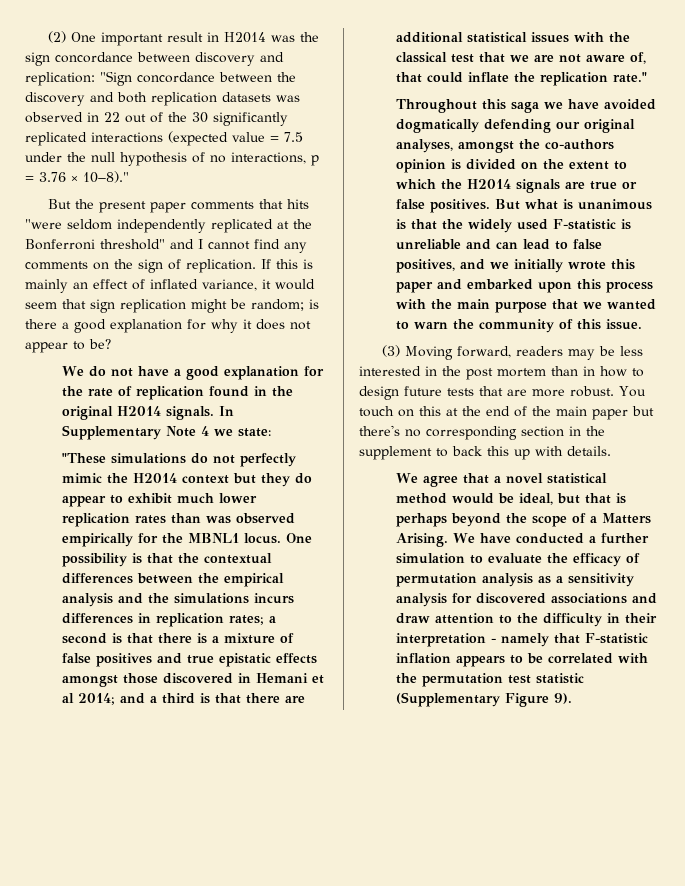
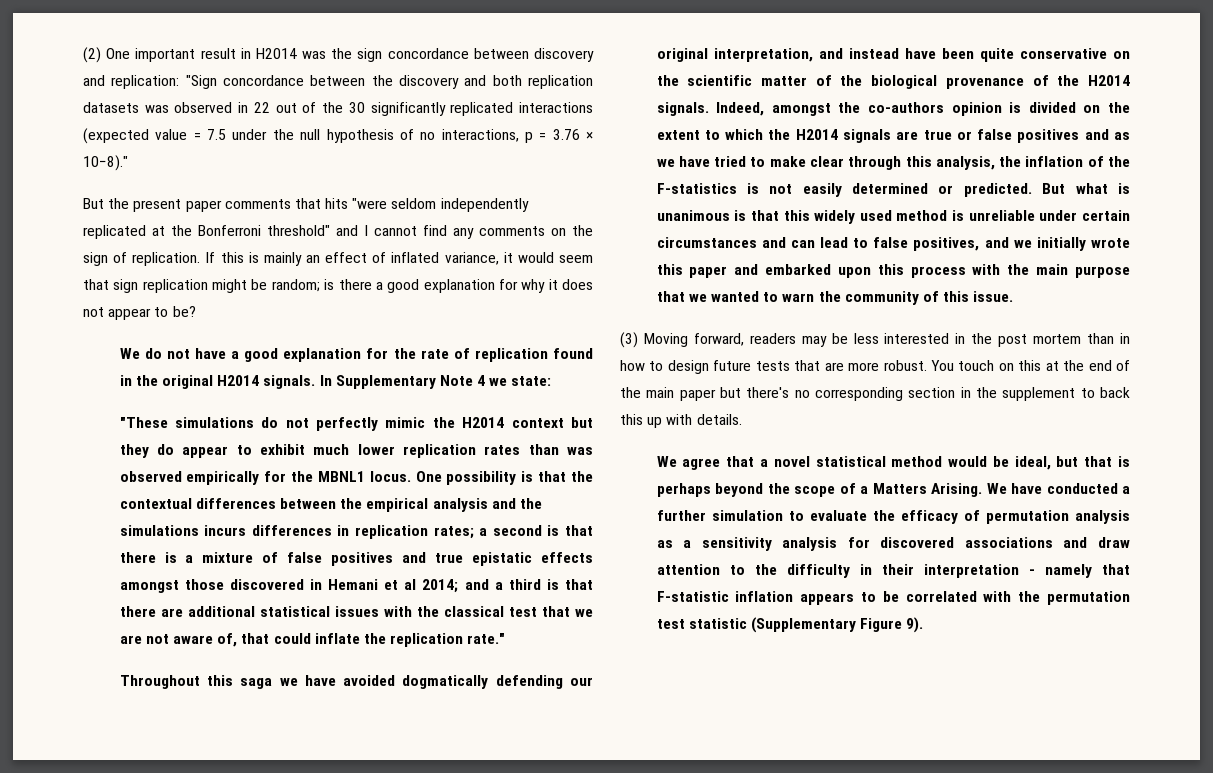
[396,139,454,153] analyses, -> [713,48,1130,62] [656,75,1130,89] [656,102,765,116] interpretation, and instead have been quite conservative on the scientific matter of the biological provenance of the H2014 signals. Indeed,
[430,199,491,213] positives. -> [1017,129,1130,143] [656,156,1130,170] [656,183,1032,197] positives and as we have tried to make clear through this analysis, the inflation of the F-statistics is not easily determined or predicted.
[442,219,464,230] the -> [783,210,810,221] this
[553,219,617,230] F-statistic -> [896,210,948,221] method
(462, 244) none -> [1039,210,1130,221] [656,237,757,248] under certain circumstances

